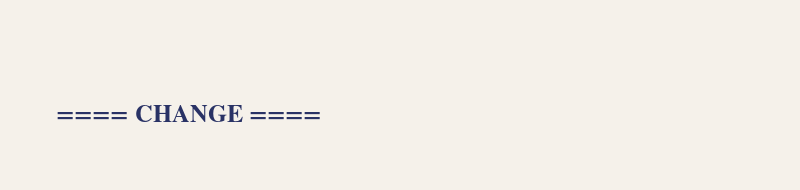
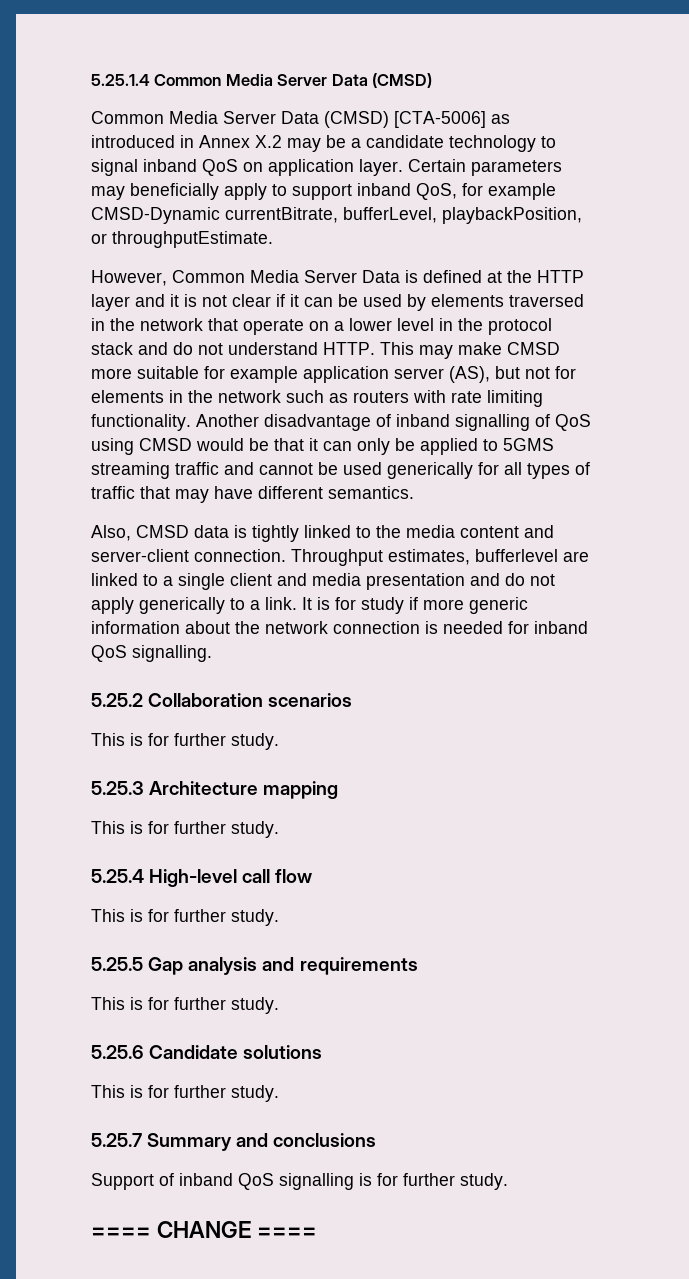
(56, 117) none -> [91,73,433,88] [91,111,510,128] [91,135,556,152] [91,159,562,176] [91,183,556,200] [91,207,582,224] [91,231,273,248] [91,270,584,286] [91,294,584,311] [91,318,552,335] [91,342,560,359] [91,366,576,383] [91,390,543,407] [91,414,591,431] [91,438,554,455] [91,462,590,479] [91,486,414,503] [91,525,554,542] [91,549,589,566] [91,573,555,590] [91,597,528,614] [91,621,588,634] [91,645,212,662] [91,693,353,707] [91,733,279,750] [91,781,339,799] [91,821,279,838] [91,869,313,887] [91,909,279,926] [91,957,418,975] [91,997,279,1014] [91,1045,323,1059] [91,1085,279,1102] [91,1133,377,1151] [91,1173,508,1190] 5.25.1.4 Common Media Server Data (CMSD) // Common Media Server Data (CMSD) [CTA-5006] as introduced in Annex X.2 may be a candidate technology to signal inband QoS on application layer. Certain parameters may beneficially apply to support inband QoS, for example CMSD-Dynamic currentBitrate, bufferLevel, playbackPosition, or throughputEstimate. // However, Common Media Server Data is defined at the HTTP layer and it is not clear if it can be used by elements traversed in the network that operate on a lower level in the protocol stack and do not understand HTTP. This may make CMSD more suitable for example application server (AS), but not for elements in the network such as routers with rate limiting functionality. Another disadvantage of inband signalling of QoS using CMSD would be that it can only be applied to 5GMS streaming traffic and cannot be used generically for all types of traffic that may have different semantics. // Also, CMSD data is tightly linked to the media content and server-client connection. Throughput estimates, bufferlevel are linked to a single client and media presentation and do not apply generically to a link. It is for study if more generic information about the network connection is needed for inband QoS signalling. // 5.25.2 Collaboration scenarios // This is for further study. // 5.25.3 Architecture mapping // This is for further study. // 5.25.4 High-level call flow // This is for further study. // 5.25.5 Gap analysis and requirements // This is for further study. // 5.25.6 Candidate solutions // This is for further study. // 5.25.7 Summary and conclusions // Support of inband QoS signalling is for further study. //

